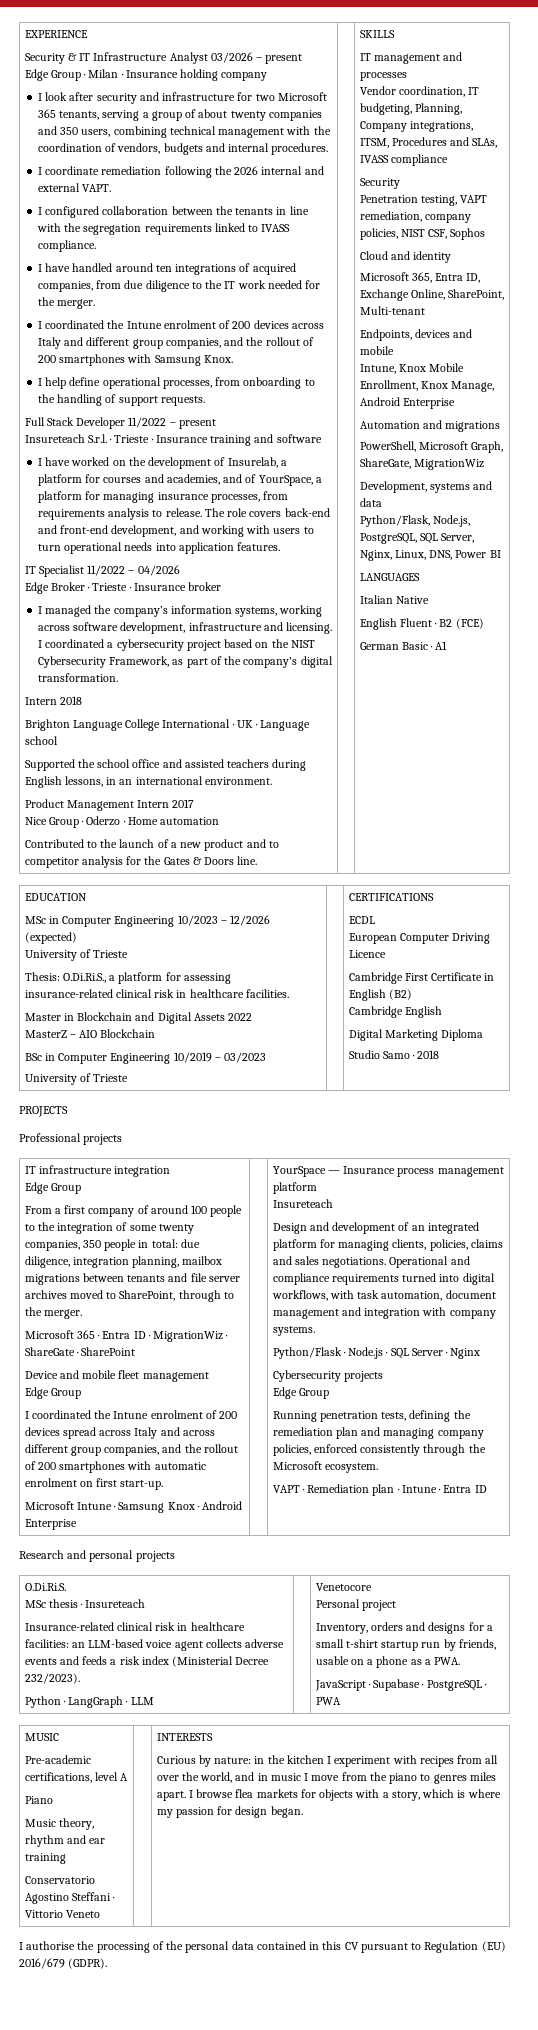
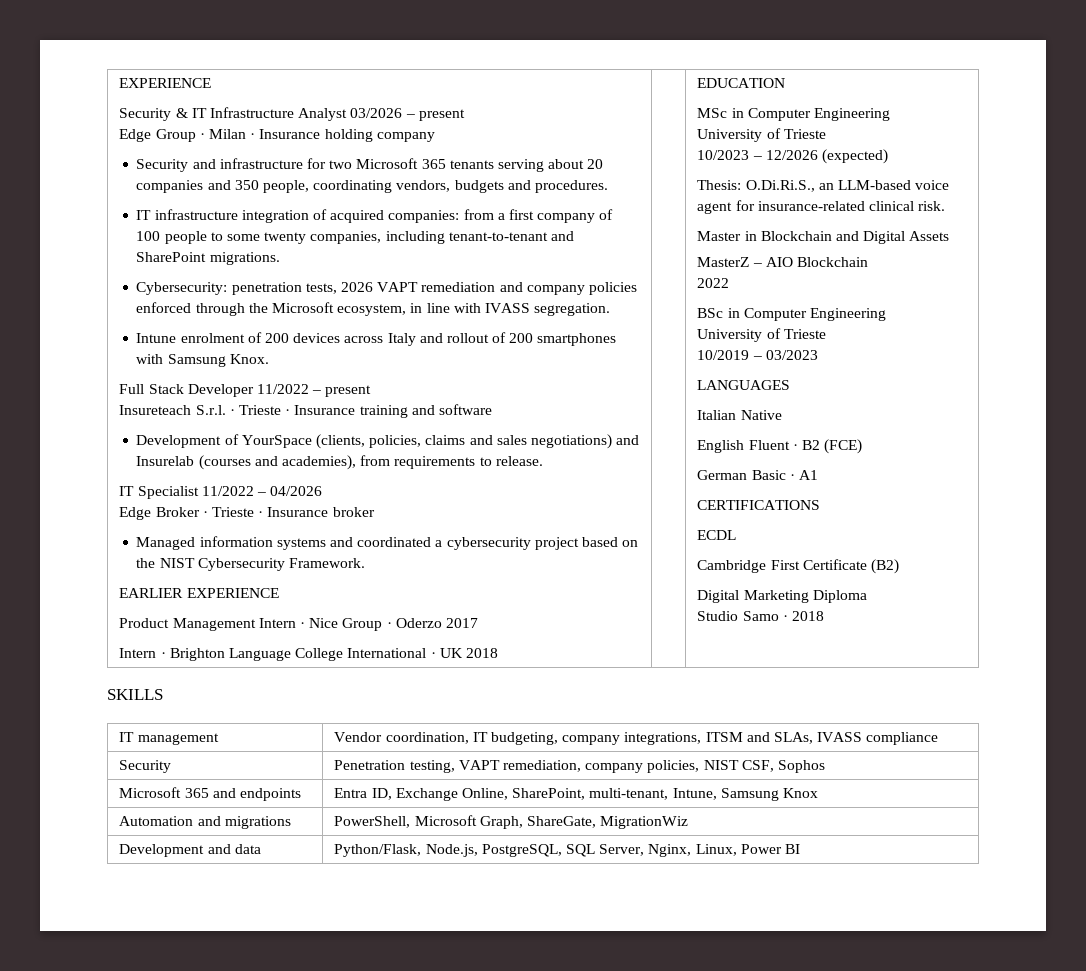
[37,92,137,104] I look after security -> [136,159,189,172] Security
[59,109,322,121] [37,126,331,138] [37,143,117,152] tenants, serving a group of about twenty companies and 350 users, combining technical management with the coordination of -> [449,159,604,172] [136,180,393,193] tenants serving about 20 companies and 350 people, coordinating
[228,143,270,152] internal -> (531, 185) none
[37,166,324,178] [37,183,112,192] [37,206,309,218] [36,223,291,235] [37,240,96,252] [37,263,296,275] [37,280,321,292] [37,297,96,309] [37,320,125,329] I coordinate remediation following the 2026 internal and external VAPT. // I configured collaboration between the tenants in line with the segregation requirements linked to IVASS compliance. // I have handled around ten integrations of acquired companies, from due diligence to the IT work needed for the merger. // I coordinated the -> [136,209,614,223] [136,231,574,244] [136,252,280,265] [136,282,637,295] [136,302,611,316] IT infrastructure integration of acquired companies: from a first company of 100 people to some twenty companies, including tenant-to-tenant and SharePoint migrations. // Cybersecurity: penetration tests, 2026 VAPT remediation and company policies enforced through the Microsoft ecosystem, in line with IVASS segregation. //
[86,337,264,349] different group companies, and the -> (443, 338) none
[37,377,315,389] [37,394,205,406] // I help define operational processes, from onboarding to the handling of support requests. -> (269, 359) none
[37,457,287,469] [37,474,322,486] [37,491,260,503] I have worked on the development of Insurelab, a platform for courses and academies, and of YourSpace, a platform for managing insurance processes, -> [136,434,640,449] [136,455,357,470] Development of YourSpace (clients, policies, claims and sales negotiations) and Insurelab (courses and academies),
[108,508,150,520] analysis -> (476, 462) none
[204,508,330,517] [37,525,314,537] [37,542,281,554] The role covers back-end and front-end development, and working with users to turn operational needs into application features. -> (543, 461) none
[37,605,323,617] [37,622,333,634] [37,640,42,648] I managed the company’s information systems, working across software development, infrastructure and licensing. I -> [136,536,354,550] Managed information systems and
[109,656,333,668] [37,673,118,682] [24,696,82,705] Framework, as part of the company’s digital transformation. // Intern 2018 // -> [289,558,366,568] [119,588,279,598] [119,618,478,631] [119,648,166,658] Framework. // EARLIER EXPERIENCE // Product Management Intern · Nice Group · Oderzo 2017 // Intern ·
[256,720,311,731] [24,736,58,745] [24,759,307,771] [24,776,272,788] [24,799,195,811] [24,816,220,828] [24,839,279,851] [24,856,258,868] [359,30,395,38] [359,52,463,64] [359,72,407,81] [359,86,480,97] [359,103,462,115] [359,121,473,132] [359,137,498,148] [359,154,448,166] [359,178,400,189] [359,195,488,206] [359,211,471,223] [359,228,486,240] [359,251,452,263] [359,272,481,283] [359,289,505,301] [359,306,425,315] [359,329,473,341] [359,346,394,355] [359,363,465,374] [359,380,495,392] [359,397,455,409] [359,420,501,432] [359,441,504,453] [359,458,484,470] [359,481,493,493] [359,498,382,507] [359,515,470,527] [359,533,475,544] [359,550,501,561] · Language school // Supported the school office and assisted teachers during English lessons, in an international environment. // Product Management Intern 2017 // Nice Group · Oderzo · Home automation // Contributed to the launch of a new product and to competitor analysis for the Gates & Doors line. | | SKILLS // IT management and processes // Vendor coordination, IT budgeting, Planning, Company integrations, ITSM, Procedures and SLAs, IVASS compliance // Security // Penetration testing, VAPT remediation, company policies, NIST CSF, Sophos // Cloud and identity // Microsoft 365, Entra ID, Exchange Online, SharePoint, Multi-tenant // Endpoints, devices and mobile // Intune, Knox Mobile Enrollment, Knox Manage, Android Enterprise // Automation and migrations // PowerShell, Microsoft Graph, ShareGate, MigrationWiz // Development, systems and data // Python/Flask, Node.js, PostgreSQL, SQL Server, Nginx, Linux, DNS, Power BI -> [465,648,498,658] [697,78,786,88] [697,108,890,121] [697,128,826,142] [697,149,888,164] [697,180,950,192] [697,200,946,214] [697,231,950,244] [697,257,868,267] [697,278,730,288] [697,308,886,321] [697,328,826,342] [697,350,818,360] 2018 | | EDUCATION // MSc in Computer Engineering // University of Trieste // 10/2023 – 12/2026 (expected) // Thesis: O.Di.Ri.S., an LLM-based voice agent for insurance-related clinical risk. // Master in Blockchain and Digital Assets // MasterZ – AIO Blockchain // 2022 // BSc in Computer Engineering // University of Trieste // 10/2019 – 03/2023
[24,893,87,901] [24,915,271,927] [24,932,77,944] [24,949,129,961] [24,972,231,984] [24,989,289,998] [24,1012,253,1024] [24,1029,156,1038] [24,1052,267,1064] [24,1073,129,1085] [348,893,434,901] [348,916,375,924] [348,933,491,944] [348,950,386,958] // EDUCATION // MSc in Computer Engineering 10/2023 – 12/2026 (expected) // University of Trieste // Thesis: O.Di.Ri.S., a platform for assessing insurance-related clinical risk in healthcare facilities. // Master in Blockchain and Digital Assets 2022 // MasterZ – AIO Blockchain // BSc in Computer Engineering 10/2019 – 03/2023 // University of Trieste | | CERTIFICATIONS // ECDL // European Computer Driving Licence -> [697,500,821,510] [697,530,737,540] // CERTIFICATIONS // ECDL
[484,973,495,981] [348,989,386,1001] in English -> (867, 564) none
[348,1006,442,1018] // Cambridge English -> (899, 566) none
[19,1106,68,1117] [19,1133,123,1145] [24,1165,171,1177] [24,1182,81,1194] [24,1205,243,1217] [24,1222,194,1234] [24,1239,200,1251] [24,1256,223,1268] [24,1273,240,1285] [24,1290,234,1302] [24,1307,82,1319] [24,1330,229,1342] [24,1347,136,1356] [24,1370,209,1382] [24,1387,81,1399] [24,1410,238,1419] [24,1427,215,1439] [24,1444,238,1456] [24,1461,206,1473] [24,1478,164,1490] [24,1501,243,1513] [24,1519,77,1530] [272,1166,504,1177] [272,1182,317,1194] [272,1199,333,1208] [272,1222,479,1234] [272,1239,503,1251] [272,1256,470,1268] [272,1273,495,1285] [271,1290,496,1301] [272,1307,496,1319] [272,1326,315,1336] [272,1347,481,1359] [272,1370,383,1382] [272,1387,329,1399] [272,1410,471,1422] [272,1427,484,1439] [272,1444,486,1456] [272,1461,378,1473] [272,1484,487,1496] [19,1550,175,1562] [24,1583,66,1591] [24,1599,146,1608] [24,1622,245,1631] [24,1639,285,1651] [24,1656,270,1667] [24,1673,80,1684] [24,1696,154,1708] [315,1583,372,1591] [315,1599,396,1611] [315,1622,493,1634] [315,1639,496,1651] [315,1656,461,1668] [314,1679,487,1691] [315,1697,341,1705] [24,1733,59,1741] [24,1755,91,1764] [24,1772,129,1783] [24,1796,53,1804] [24,1818,94,1830] [24,1835,106,1847] [24,1853,66,1864] [24,1876,95,1884] [24,1892,116,1904] [24,1910,100,1918] [156,1733,213,1741] [156,1755,499,1767] [156,1772,496,1784] [156,1789,501,1801] [156,1806,303,1818] [19,1941,506,1953] [19,1958,108,1969] PROJECTS // Professional projects // IT infrastructure integration // Edge Group // From a first company of around 100 people to the integration of some twenty companies, 350 people in total: due diligence, integration planning, mailbox migrations between tenants and file server archives moved to SharePoint, through to the merger. // Microsoft 365 · Entra ID · MigrationWiz · ShareGate · SharePoint // Device and mobile fleet management // Edge Group // I coordinated the Intune enrolment of 200 devices spread across Italy and across different group companies, and the rollout of 200 smartphones with automatic enrolment on first start-up. // Microsoft Intune · Samsung Knox · Android Enterprise | | YourSpace — Insurance process management platform // Insureteach // Design and development of an integrated platform for managing clients, policies, claims and sales negotiations. Operational and compliance requirements turned into digital workflows, with task automation, document management and integration with company systems. // Python/Flask · Node.js · SQL Server · Nginx // Cybersecurity projects // Edge Group // Running penetration tests, defining the remediation plan and managing company policies, enforced consistently through the Microsoft ecosystem. // VAPT · Remediation plan · Intune · Entra ID // Research and personal projects // O.Di.Ri.S. // MSc thesis · Insureteach // Insurance-related clinical risk in healthcare facilities: an LLM-based voice agent collects adverse events and feeds a risk index (Ministerial Decree 232/2023). // Python · LangGraph · LLM | | Venetocore // Personal project // Inventory, orders and designs for a small t-shirt startup run by friends, usable on a phone as a PWA. // JavaScript · Supabase · PostgreSQL · PWA // MUSIC // Pre-academic certifications, level A // Piano // Music theory, rhythm and ear training // Conservatorio Agostino Steffani · Vittorio Veneto | | INTERESTS // Curious by nature: in the kitchen I experiment with recipes from all over the world, and in music I move from the piano to genres miles apart. I browse flea markets for objects with a story, which is where my passion for design began. // I authorise the processing of the personal data contained in this CV pursuant to Regulation (EU) 2016/679 (GDPR). -> [107,689,163,700] [119,732,219,745] [334,732,939,745] [119,760,172,773] [334,760,825,773] [119,787,301,801] [334,788,818,801] [119,816,291,829] [334,815,689,829] [119,844,261,857] [334,844,800,857] SKILLS // IT management | Vendor coordination, IT budgeting, company integrations, ITSM and SLAs, IVASS compliance // Security | Penetration testing, VAPT remediation, company policies, NIST CSF, Sophos // Microsoft 365 and endpoints | Entra ID, Exchange Online, SharePoint, multi-tenant, Intune, Samsung Knox // Automation and migrations | PowerShell, Microsoft Graph, ShareGate, MigrationWiz // Development and data | Python/Flask, Node.js, PostgreSQL, SQL Server, Nginx, Linux, Power BI

